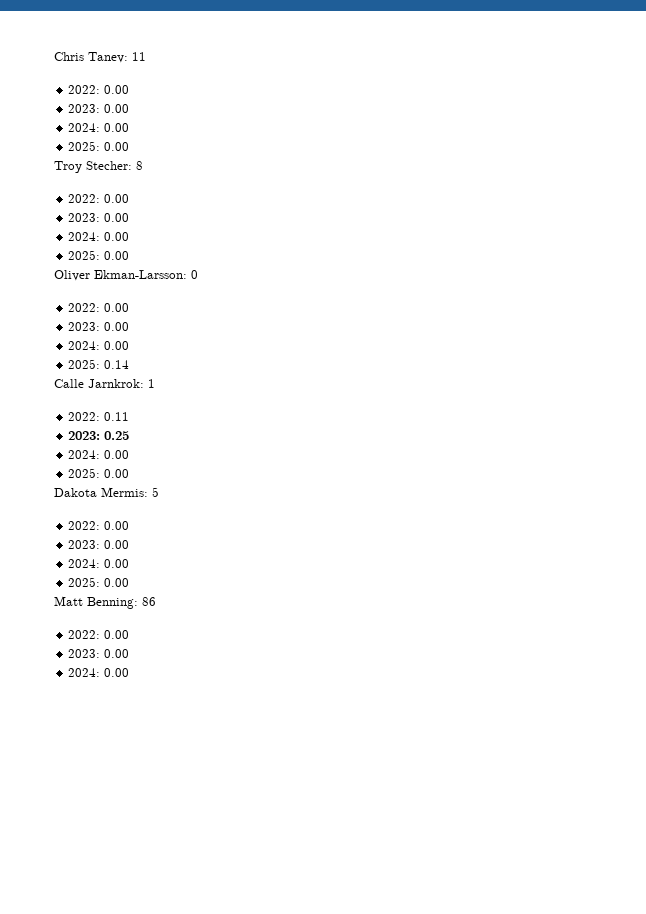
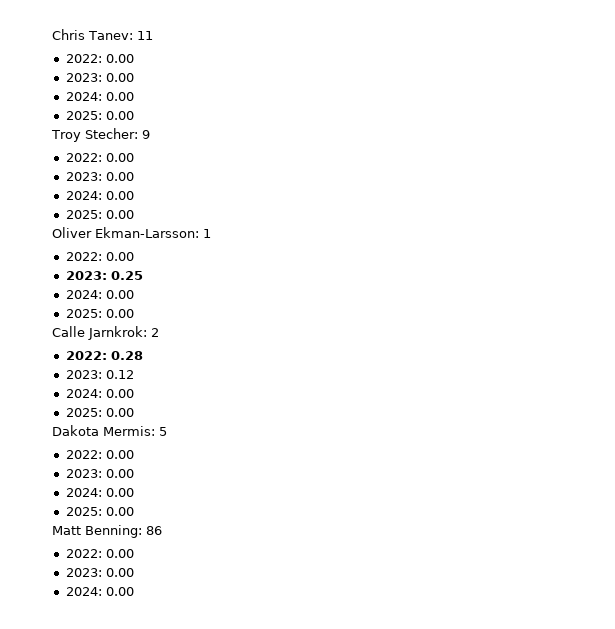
[136,161,143,170] 8 -> [141,130,150,139] 9
[191,270,198,279] [68,303,130,312] [68,322,130,331] [68,341,130,350] [68,359,130,369] 0 // 2022: 0.00 // 2023: 0.00 // 2024: 0.00 // 2025: 0.14 -> [203,229,211,238] [65,252,134,261] [65,271,143,280] [65,290,134,299] [65,309,134,318] 1 // 2022: 0.00 // 2023: 0.25 // 2024: 0.00 // 2025: 0.00
[148,379,155,388] [68,412,130,421] [68,431,130,440] 1 // 2022: 0.11 // 2023: 0.25 -> [151,328,159,337] [65,351,143,360] [65,370,134,379] 2 // 2022: 0.28 // 2023: 0.12

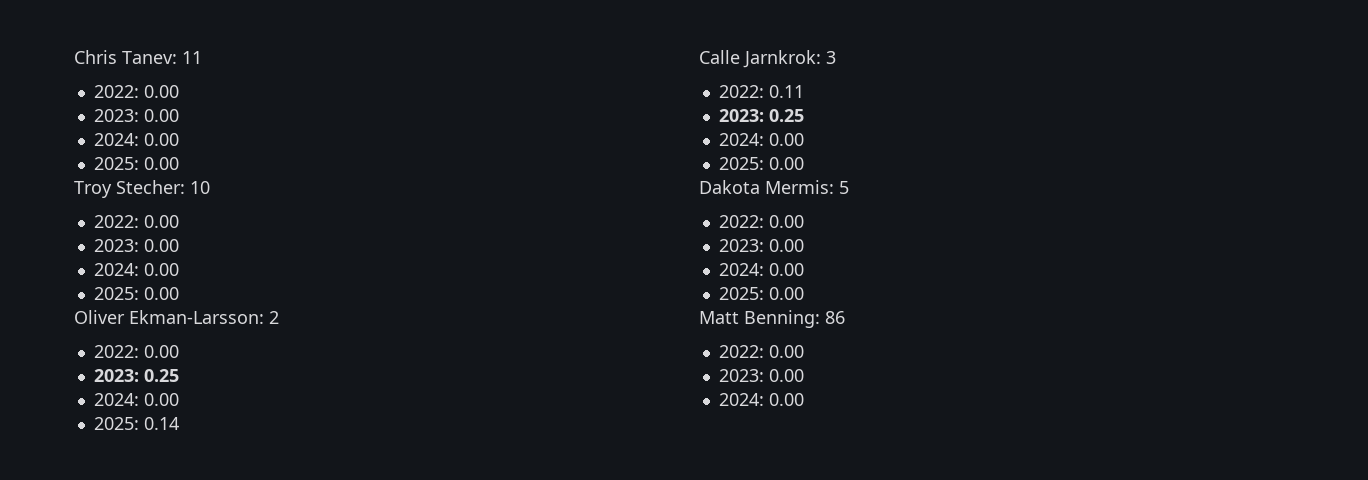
[141,130,150,139] 9 -> [190,181,210,194] 10
[203,229,211,238] 1 -> [269,311,279,324] 2
[105,309,134,318] 0.00 -> [143,417,179,430] 0.14
[151,328,159,337] [65,351,143,360] [65,370,134,379] 2 // 2022: 0.28 // 2023: 0.12 -> [826,51,836,64] [718,85,804,98] [718,109,804,122] 3 // 2022: 0.11 // 2023: 0.25

